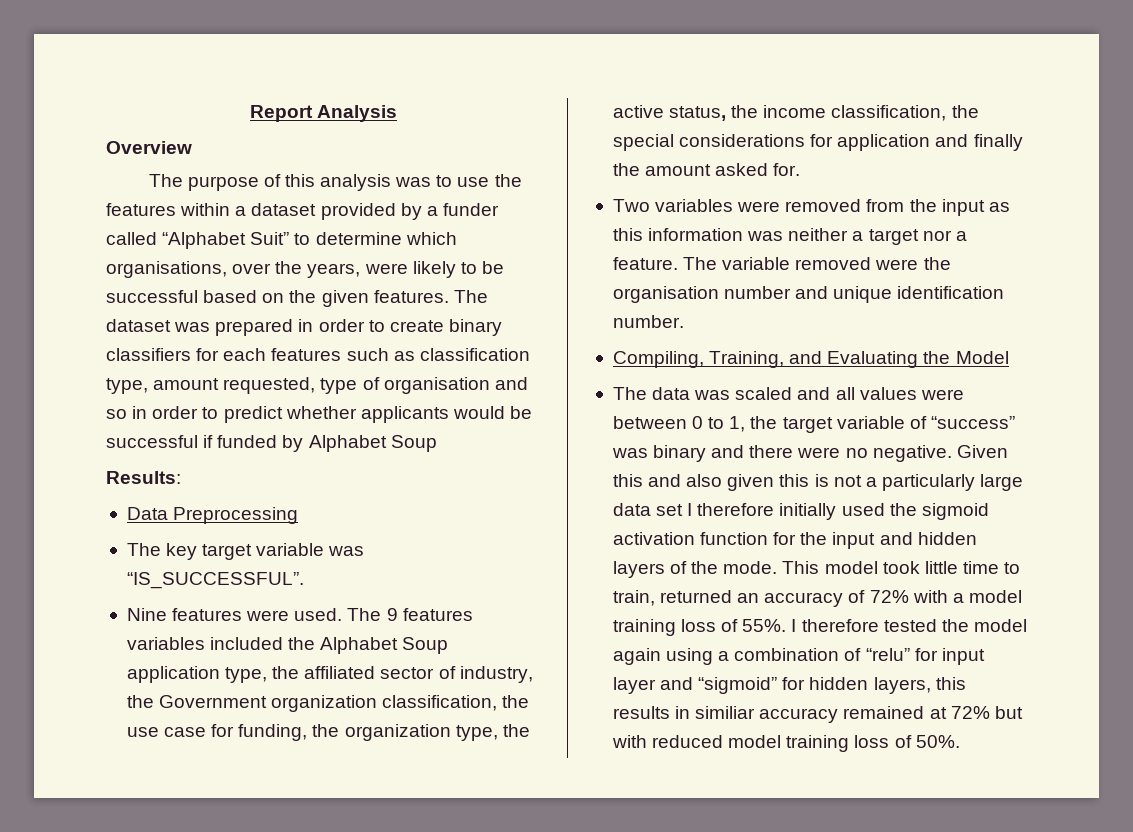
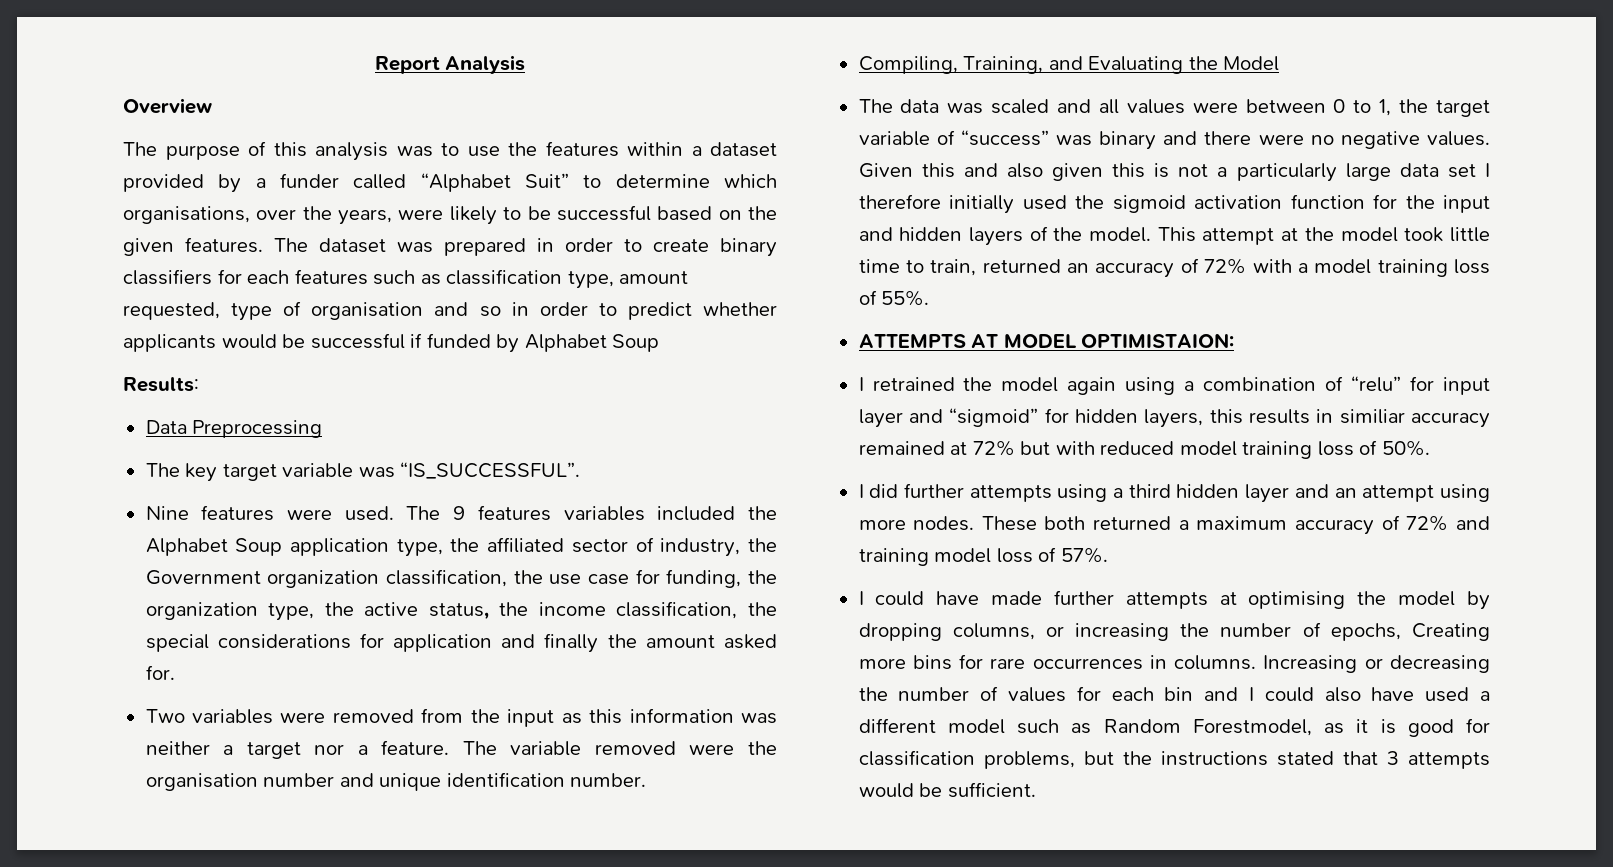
[872,445,952,462] negative. -> [1340,131,1490,149] negative values.
[723,561,820,574] mode. This -> [1089,227,1334,245] model. This attempt at the
[791,619,937,632] I therefore tested -> [858,333,1235,348] [858,377,955,391] // ATTEMPTS AT MODEL OPTIMISTAION: // I retrained
(960, 741) none -> [858,483,1490,503] [858,515,1490,535] [858,547,1108,566] [858,590,1490,610] [858,622,1490,641] [858,654,1491,673] [858,686,1490,702] [858,718,1490,737] [858,750,1490,769] [858,782,1036,798] // I did further attempts using a third hidden layer and an attempt using more nodes. These both returned a maximum accuracy of 72% and training model loss of 57%. // I could have made further attempts at optimising the model by dropping columns, or increasing the number of epochs, Creating more bins for rare occurrences in columns. Increasing or decreasing the number of values for each bin and I could also have used a different model such as Random Forestmodel, as it is good for classification problems, but the instructions stated that 3 attempts would be sufficient.

